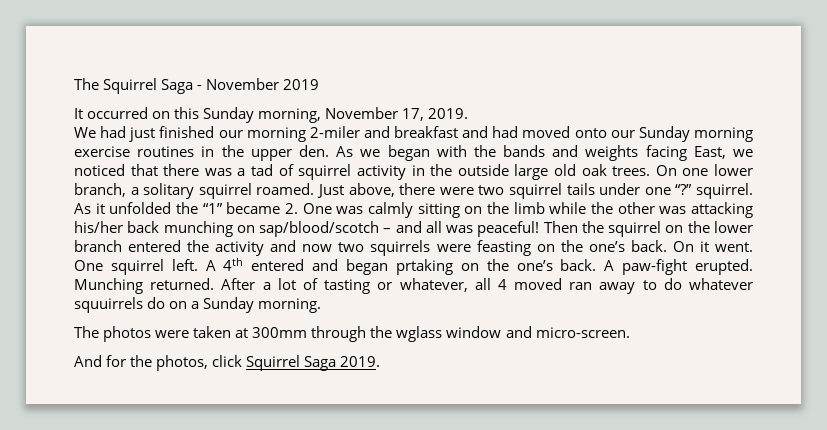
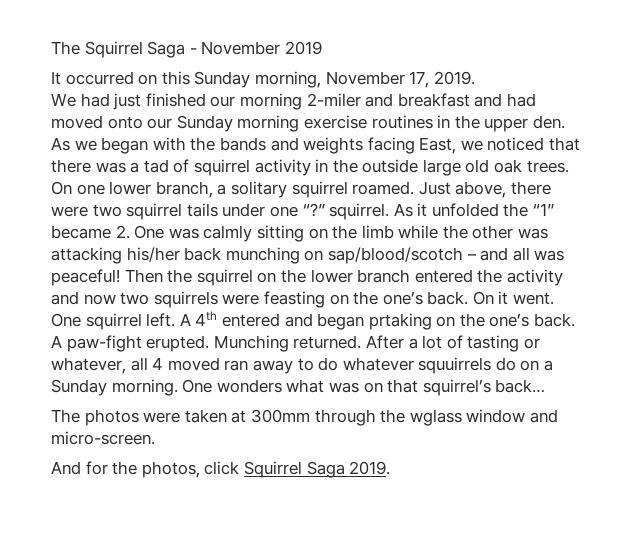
(322, 305) none -> [182,379,546,396] One wonders what was on that squirrel’s back…

